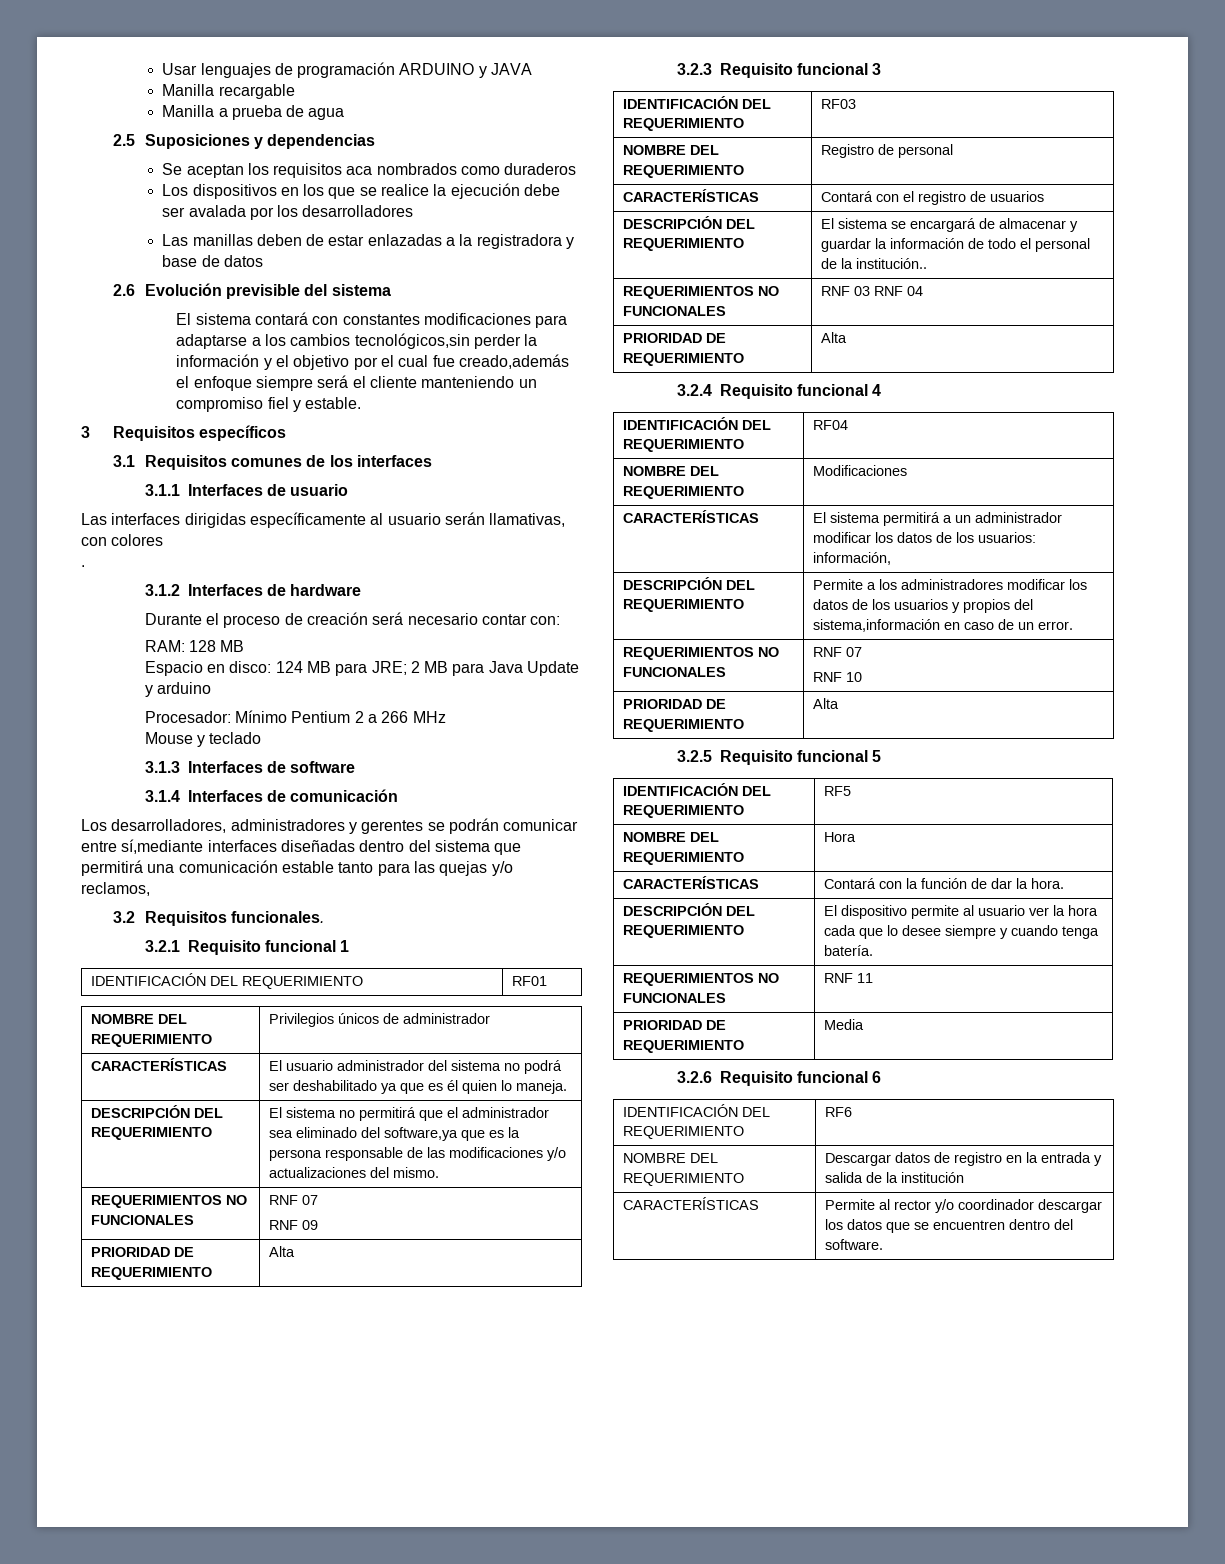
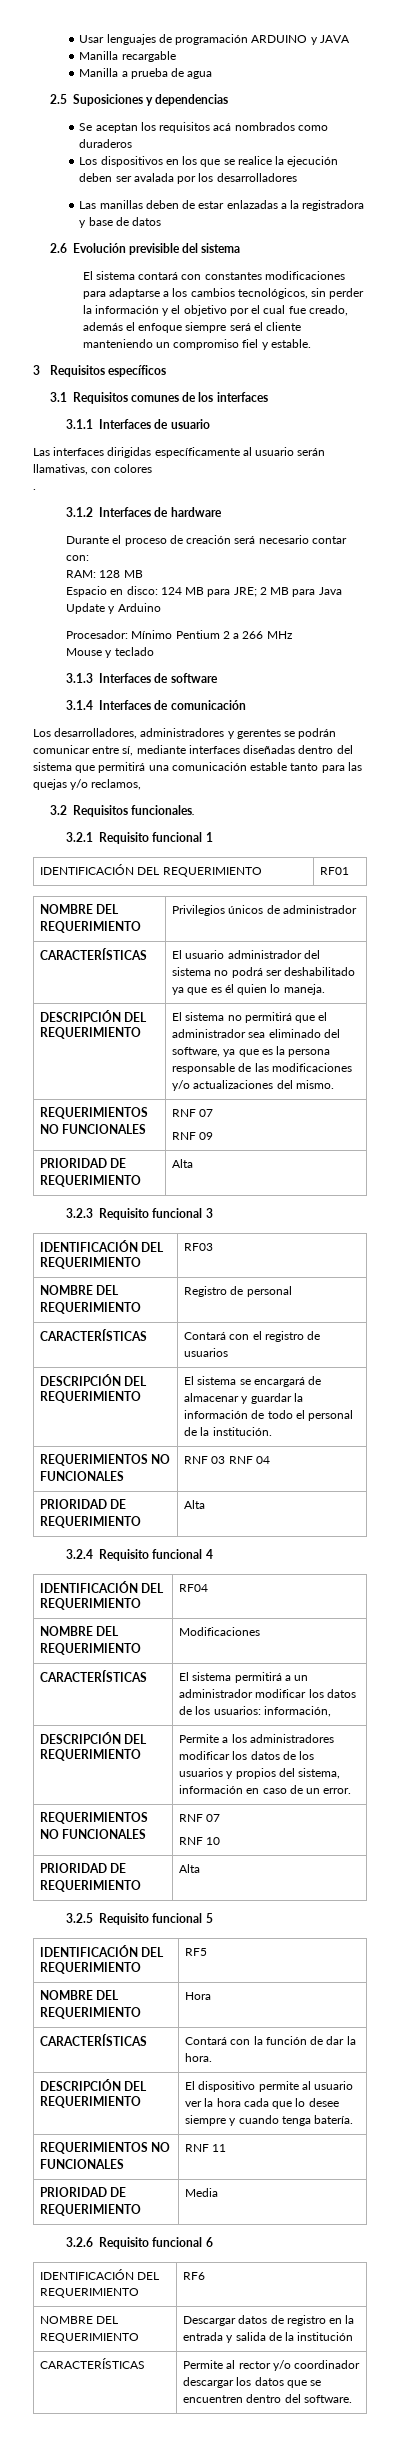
[346,166,373,175] aca -> [213,123,232,131] acá
[524,184,561,196] debe -> [79,173,113,182] deben
[354,333,470,349] tecnológicos,sin -> [237,288,327,299] tecnológicos, sin
[458,354,569,369] creado,además -> [308,305,348,316] [82,322,123,331] creado, además
[156,682,211,694] arduino -> [117,603,161,612] Arduino
[121,839,204,854] sí,mediante -> [122,745,186,756] sí, mediante
[383,1127,458,1141] software,ya -> [172,1047,236,1057] software, ya
[855,258,927,269] institución.. -> [212,1427,272,1436] institución.
[812,619,940,632] sistema,información -> [298,1768,341,1779] [179,1785,244,1794] sistema, información

